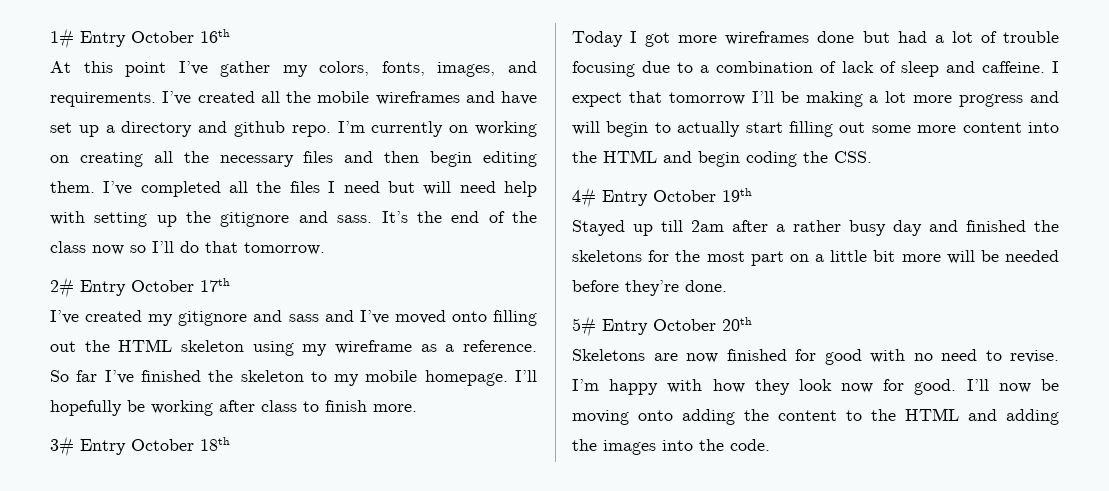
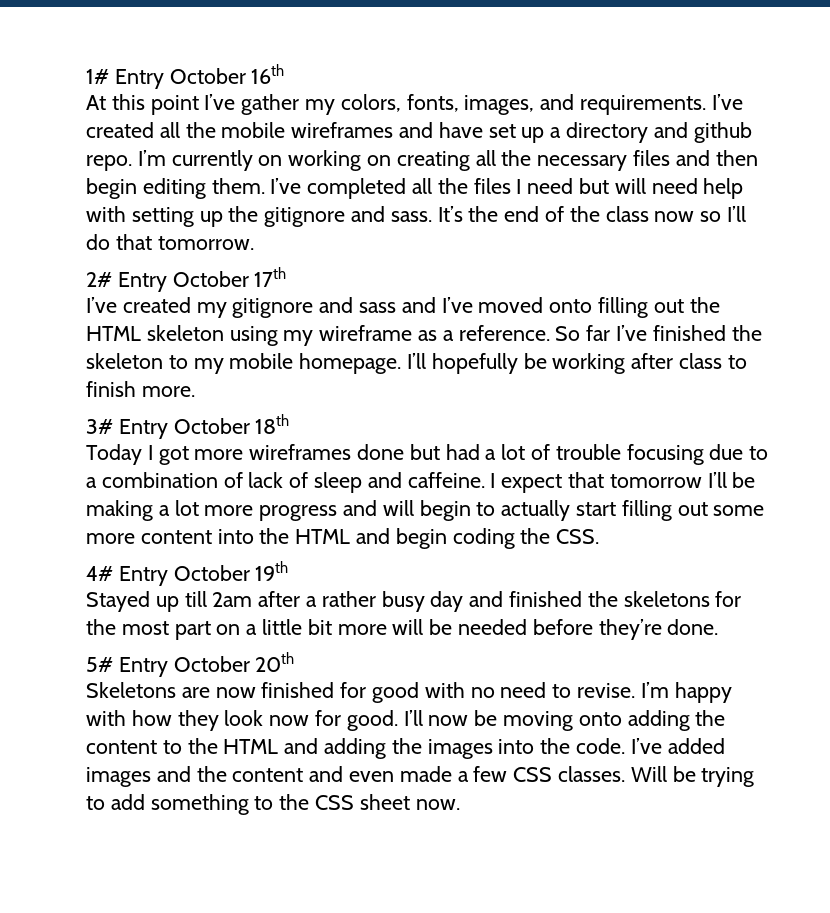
(770, 445) none -> [630,738,725,754] [86,766,755,787] [86,794,460,815] I’ve added images and the content and even made a few CSS classes. Will be trying to add something to the CSS sheet now.

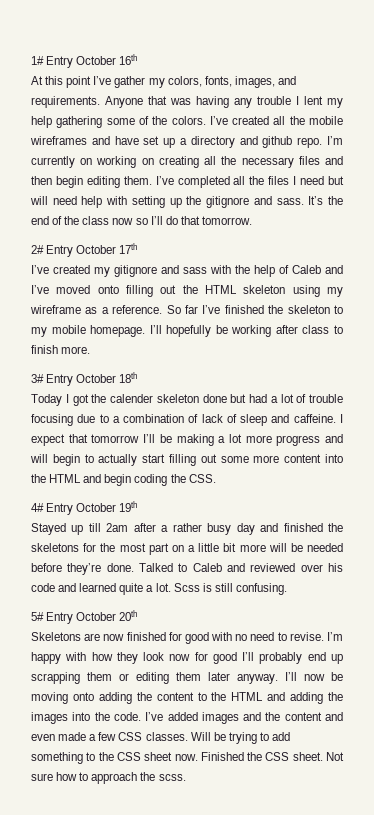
(707, 105) none -> [105,96,343,108] [31,116,206,128] Anyone that was having any trouble I lent my help gathering some of the colors.
(397, 307) none -> [210,265,321,277] with the help of Caleb
[194,444,352,460] more wireframes -> [91,394,199,403] the calender skeleton
(719, 627) none -> [139,563,343,572] [31,583,287,595] Talked to Caleb and reviewed over his code and learned quite a lot. Scss is still confusing.
[346,710,398,731] good. -> [212,652,343,664] [31,672,278,684] good I’ll probably end up scrapping them or editing them later anyway.
(460, 804) none -> [200,752,345,761] [31,772,186,784] Finished the CSS sheet. Not sure how to approach the scss.

